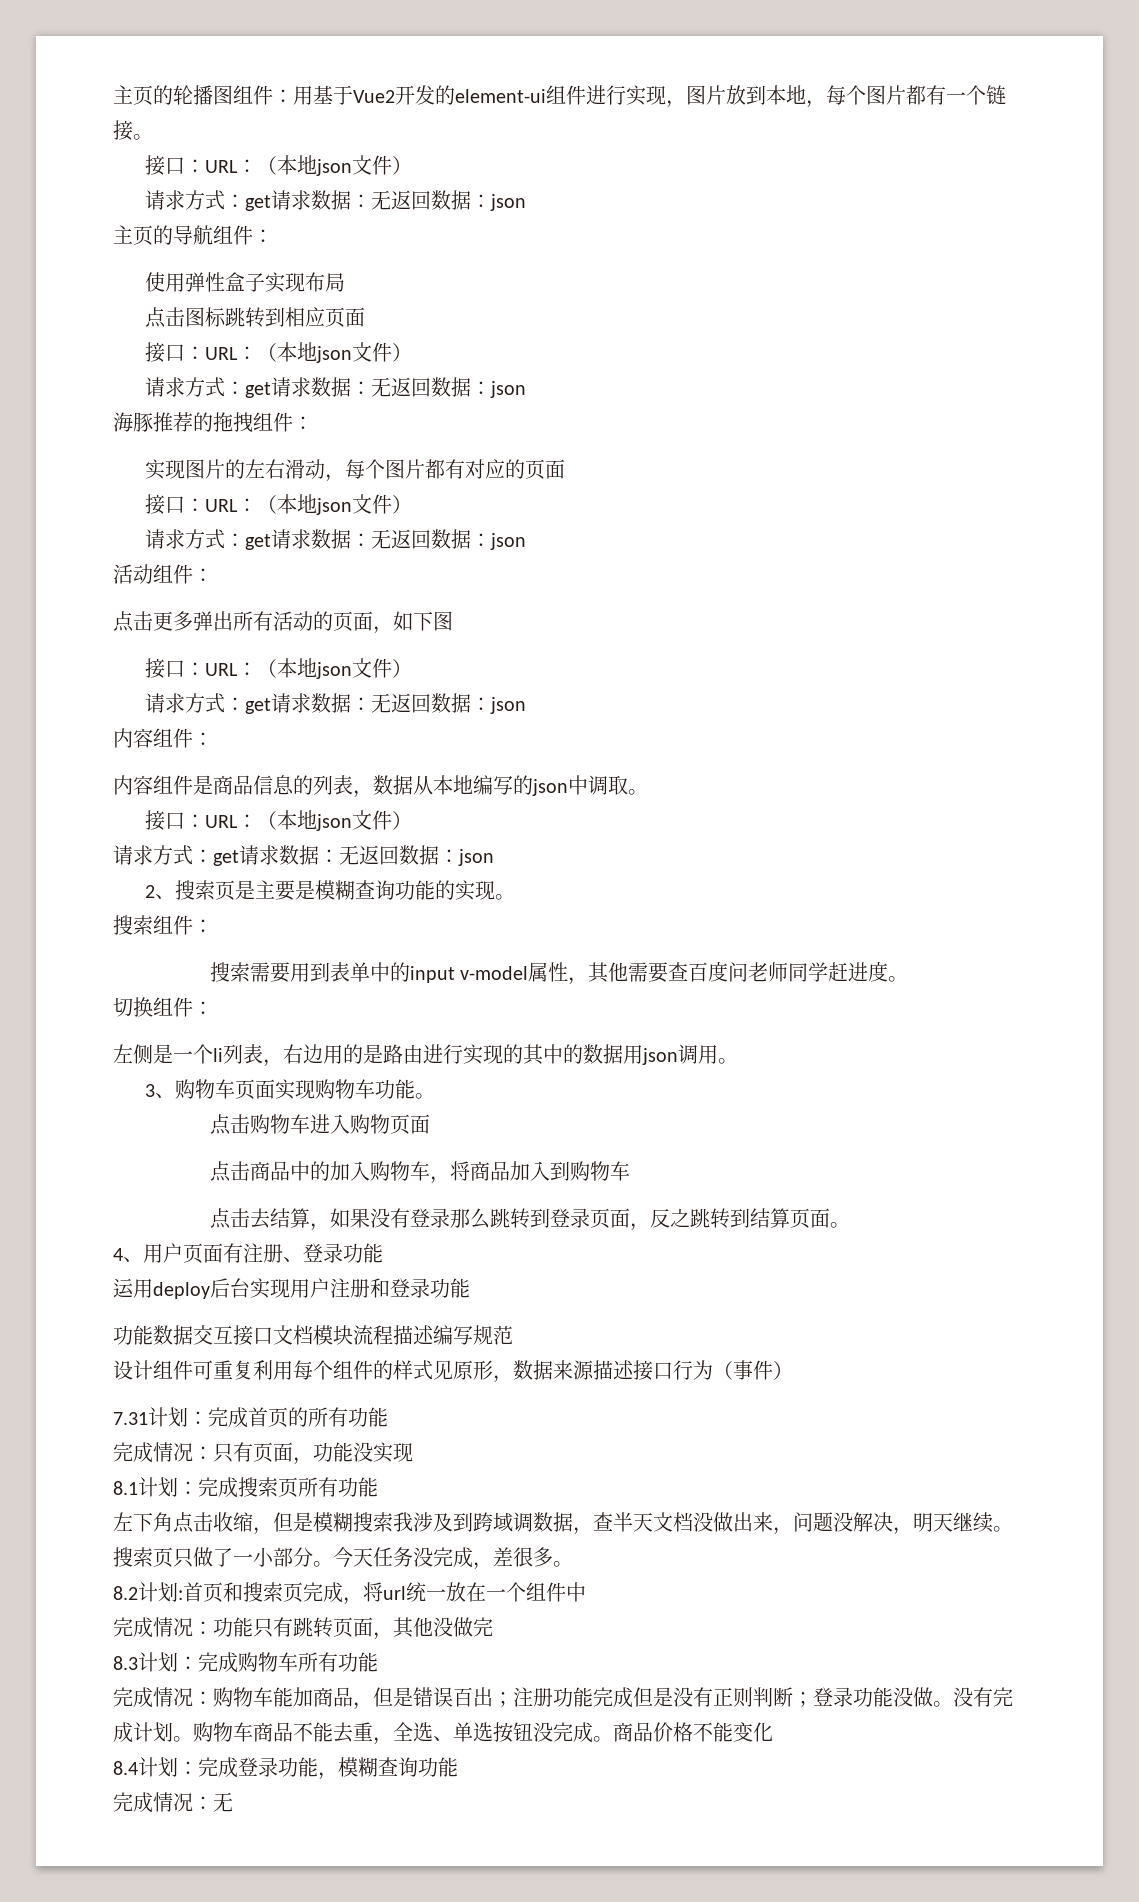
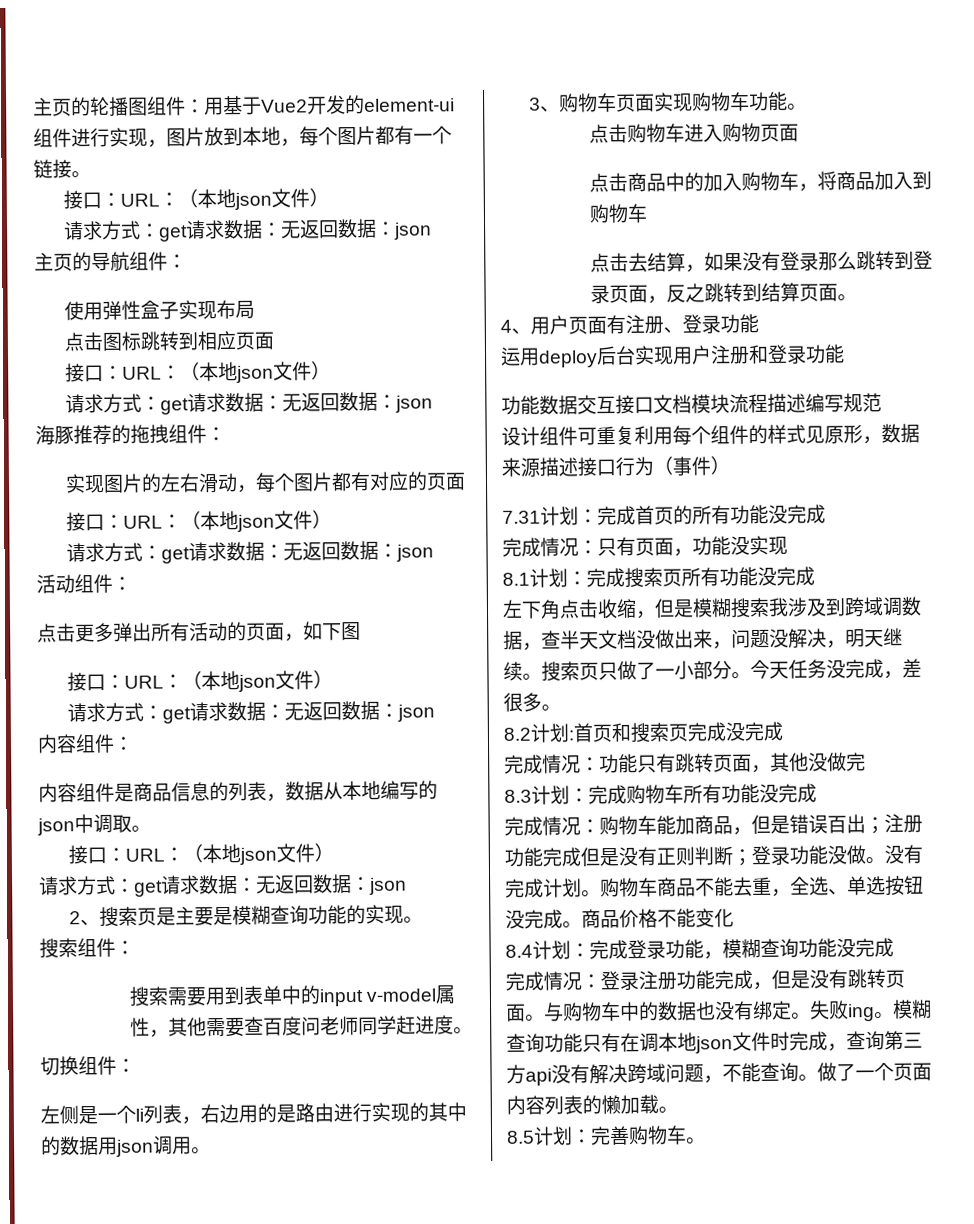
(388, 1417) none -> [768,504,826,524] 没完成
(378, 1487) none -> [757,566,815,586] 没完成
[343,1582,586,1605] ，将url统一放在一个组件中 -> [725,721,783,742] 没完成
(378, 1662) none -> [759,783,817,803] 没完成
[113,1792,233,1813] // 完成情况：无 -> [836,937,894,958] [505,968,905,991] [506,999,932,1022] [506,1030,923,1054] [506,1062,932,1086] [506,1094,678,1115] [506,1125,706,1146] 没完成 // 完成情况：登录注册功能完成，但是没有跳转页面。与购物车中的数据也没有绑定。失败ing。模糊查询功能只有在调本地json文件时完成，查询第三方api没有解决跨域问题，不能查询。做了一个页面内容列表的懒加载。 // 8.5计划：完善购物车。

